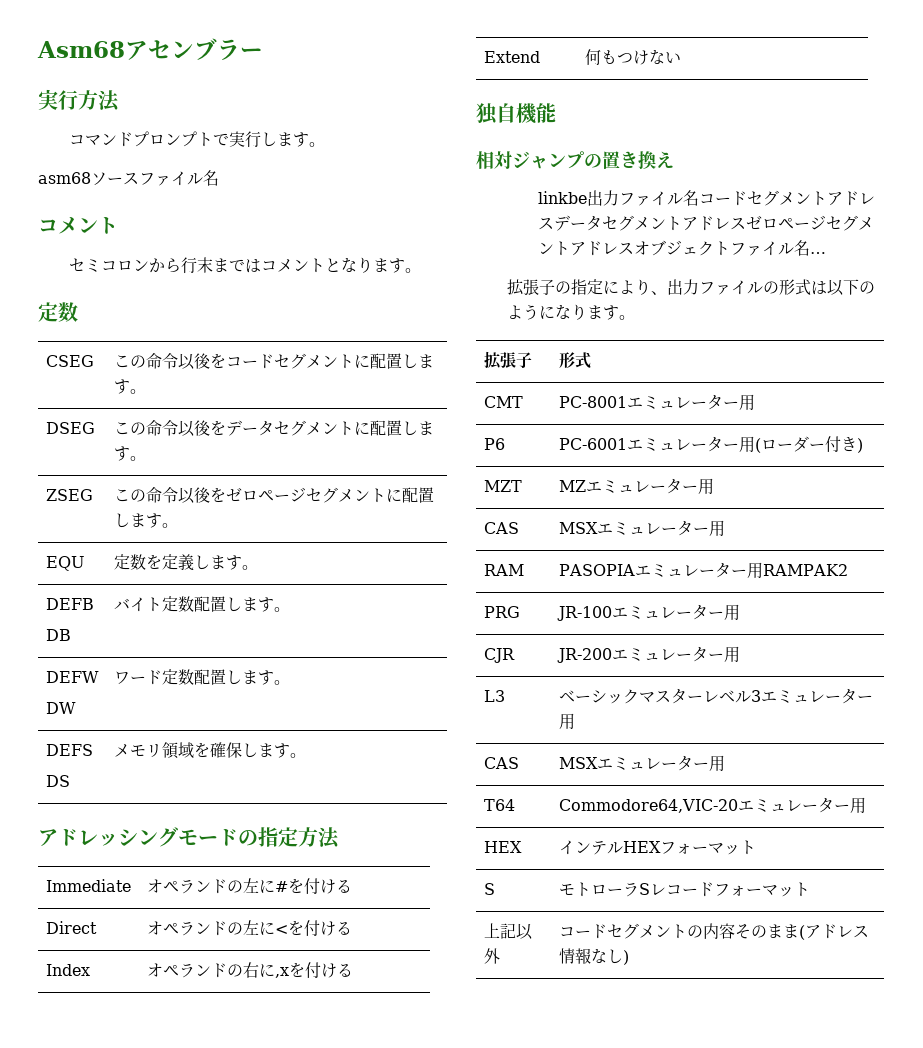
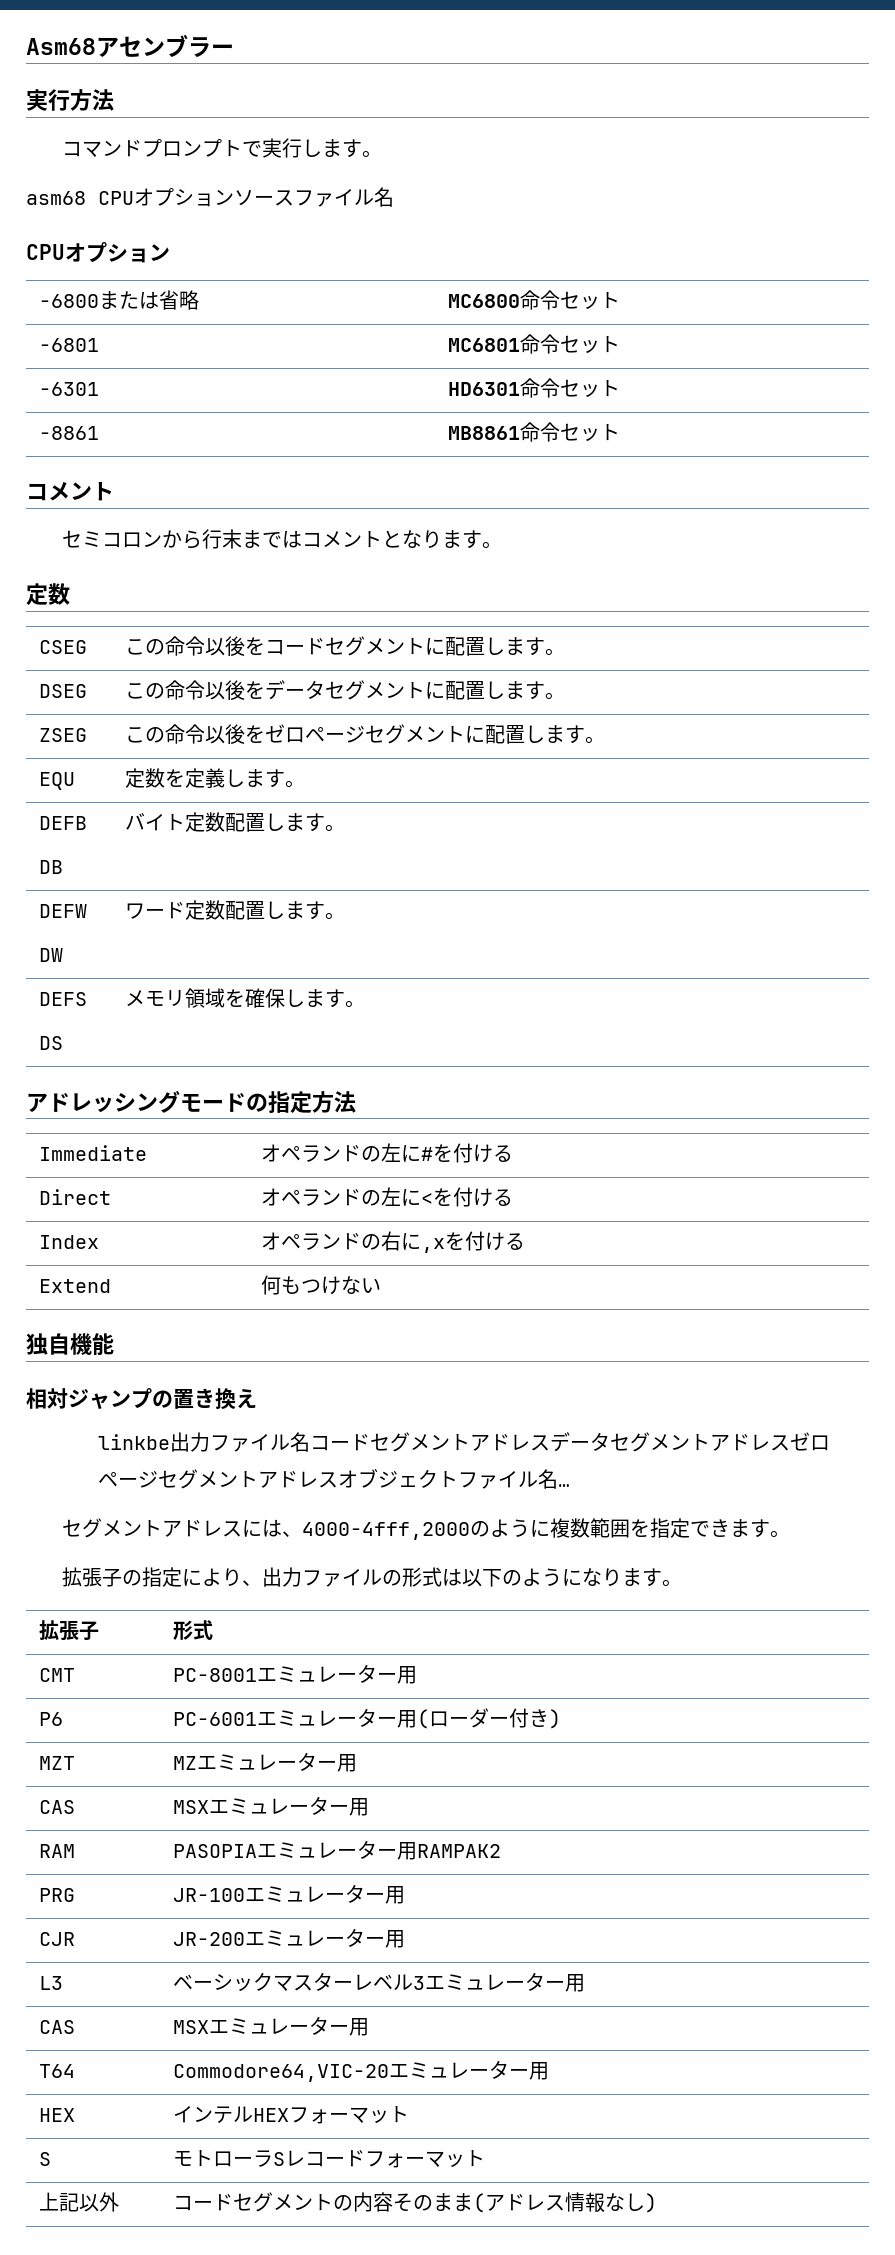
(91, 178) none -> [98,188,234,207] CPUオプション
(219, 178) none -> [26,242,170,263] [38,290,199,310] [447,290,620,310] [38,338,99,352] [447,334,620,354] [38,382,99,396] [447,378,620,398] [38,426,99,440] [447,422,620,442] // CPUオプション // -6800または省略 | MC6800命令セット // -6801 | MC6801命令セット // -6301 | HD6301命令セット // -8861 | MB8861命令セット
(826, 253) none -> [62,1518,791,1540] // セグメントアドレスには、4000-4fff,2000のように複数範囲を指定できます。

